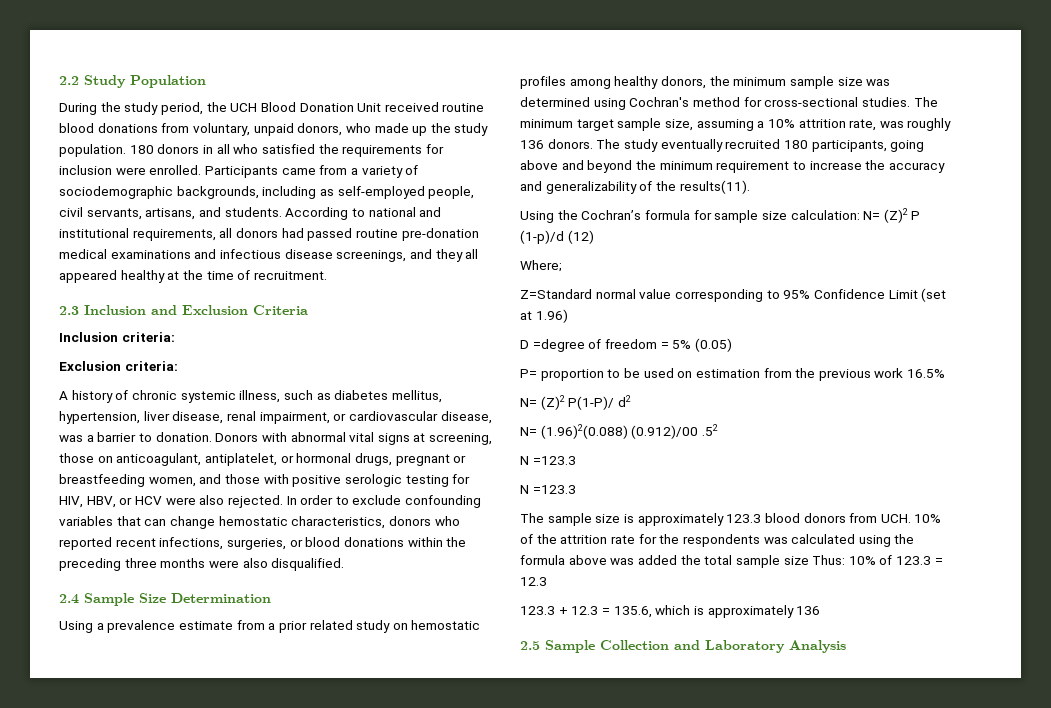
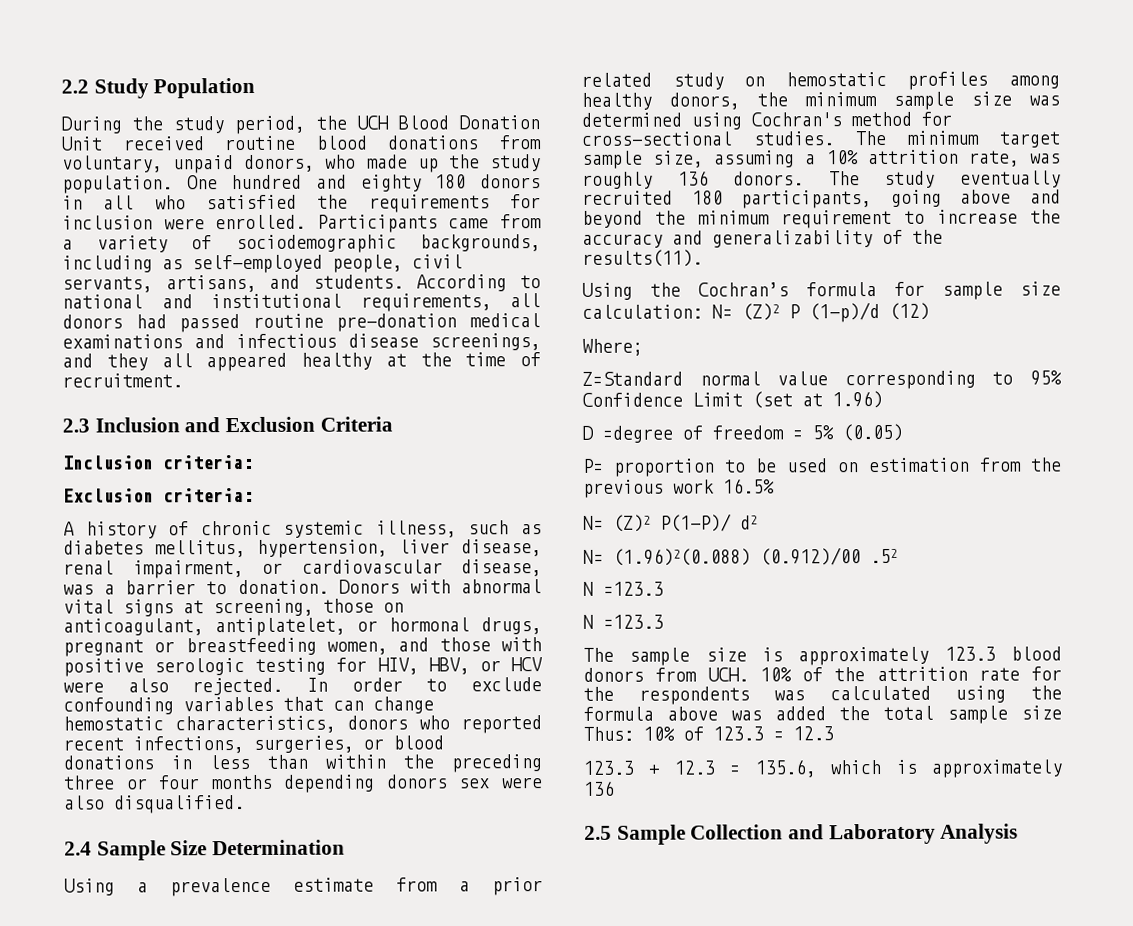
(126, 150) none -> [186,174,422,192] One hundred and eighty
(404, 542) none -> [171,754,308,770] in less than
[160,558,206,568] months -> [125,774,491,793] or four months depending donors sex

